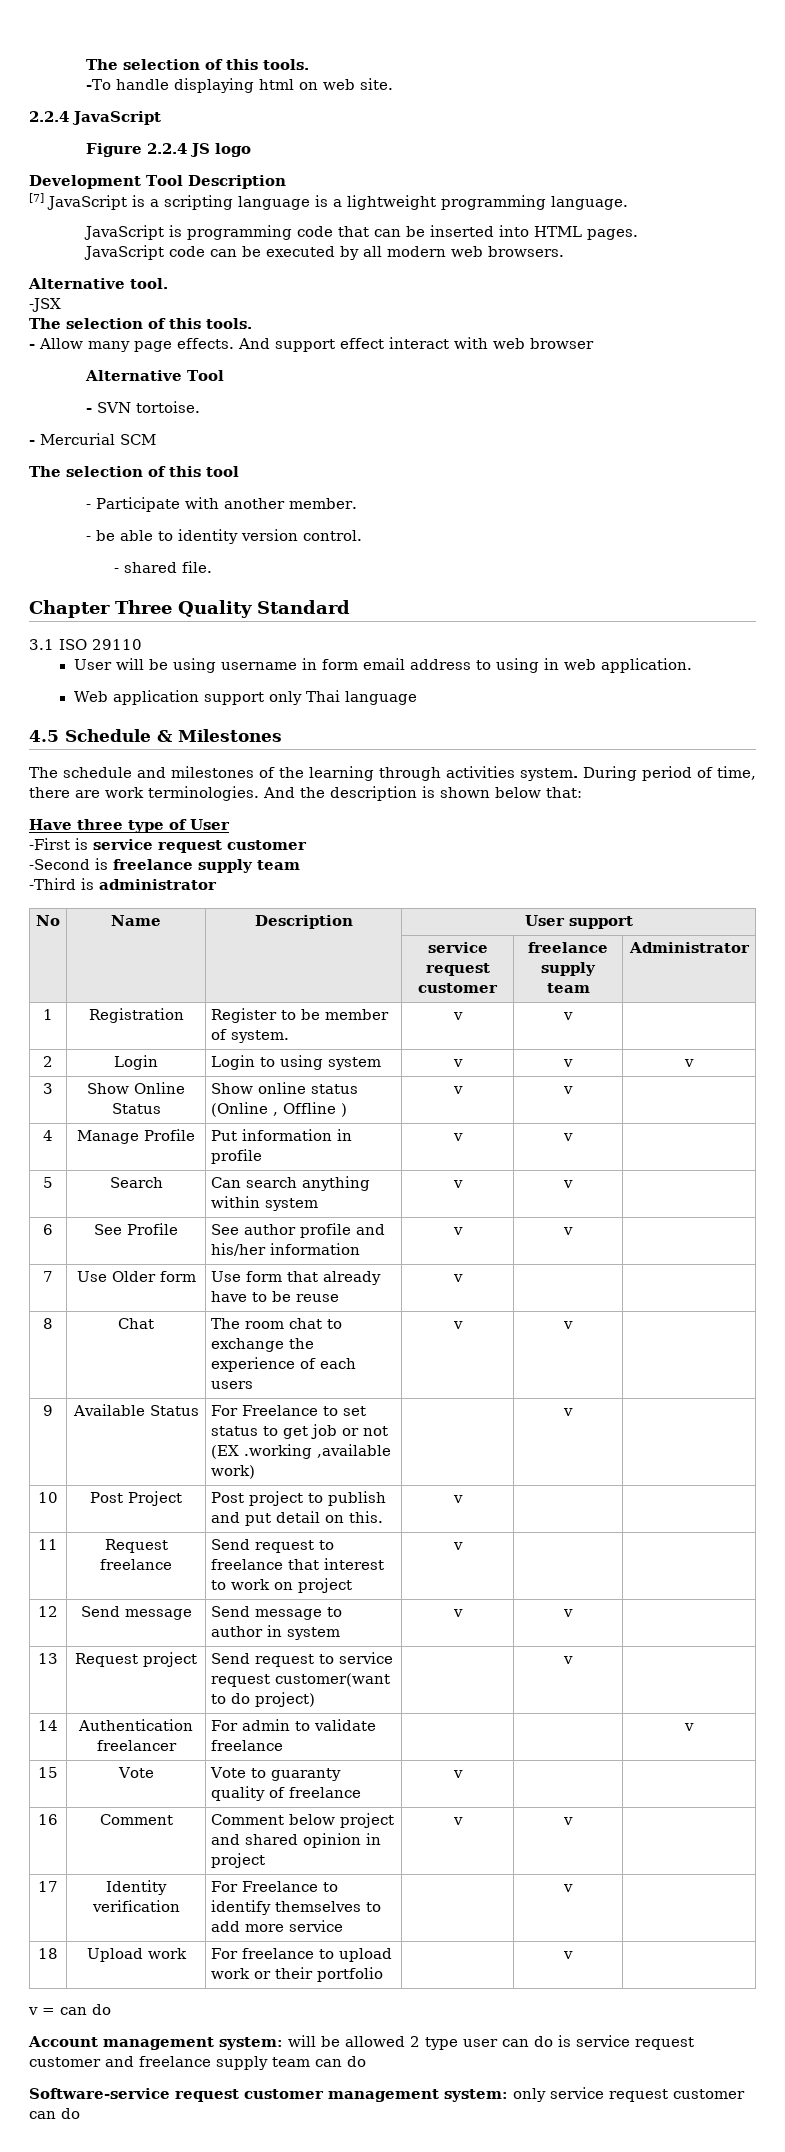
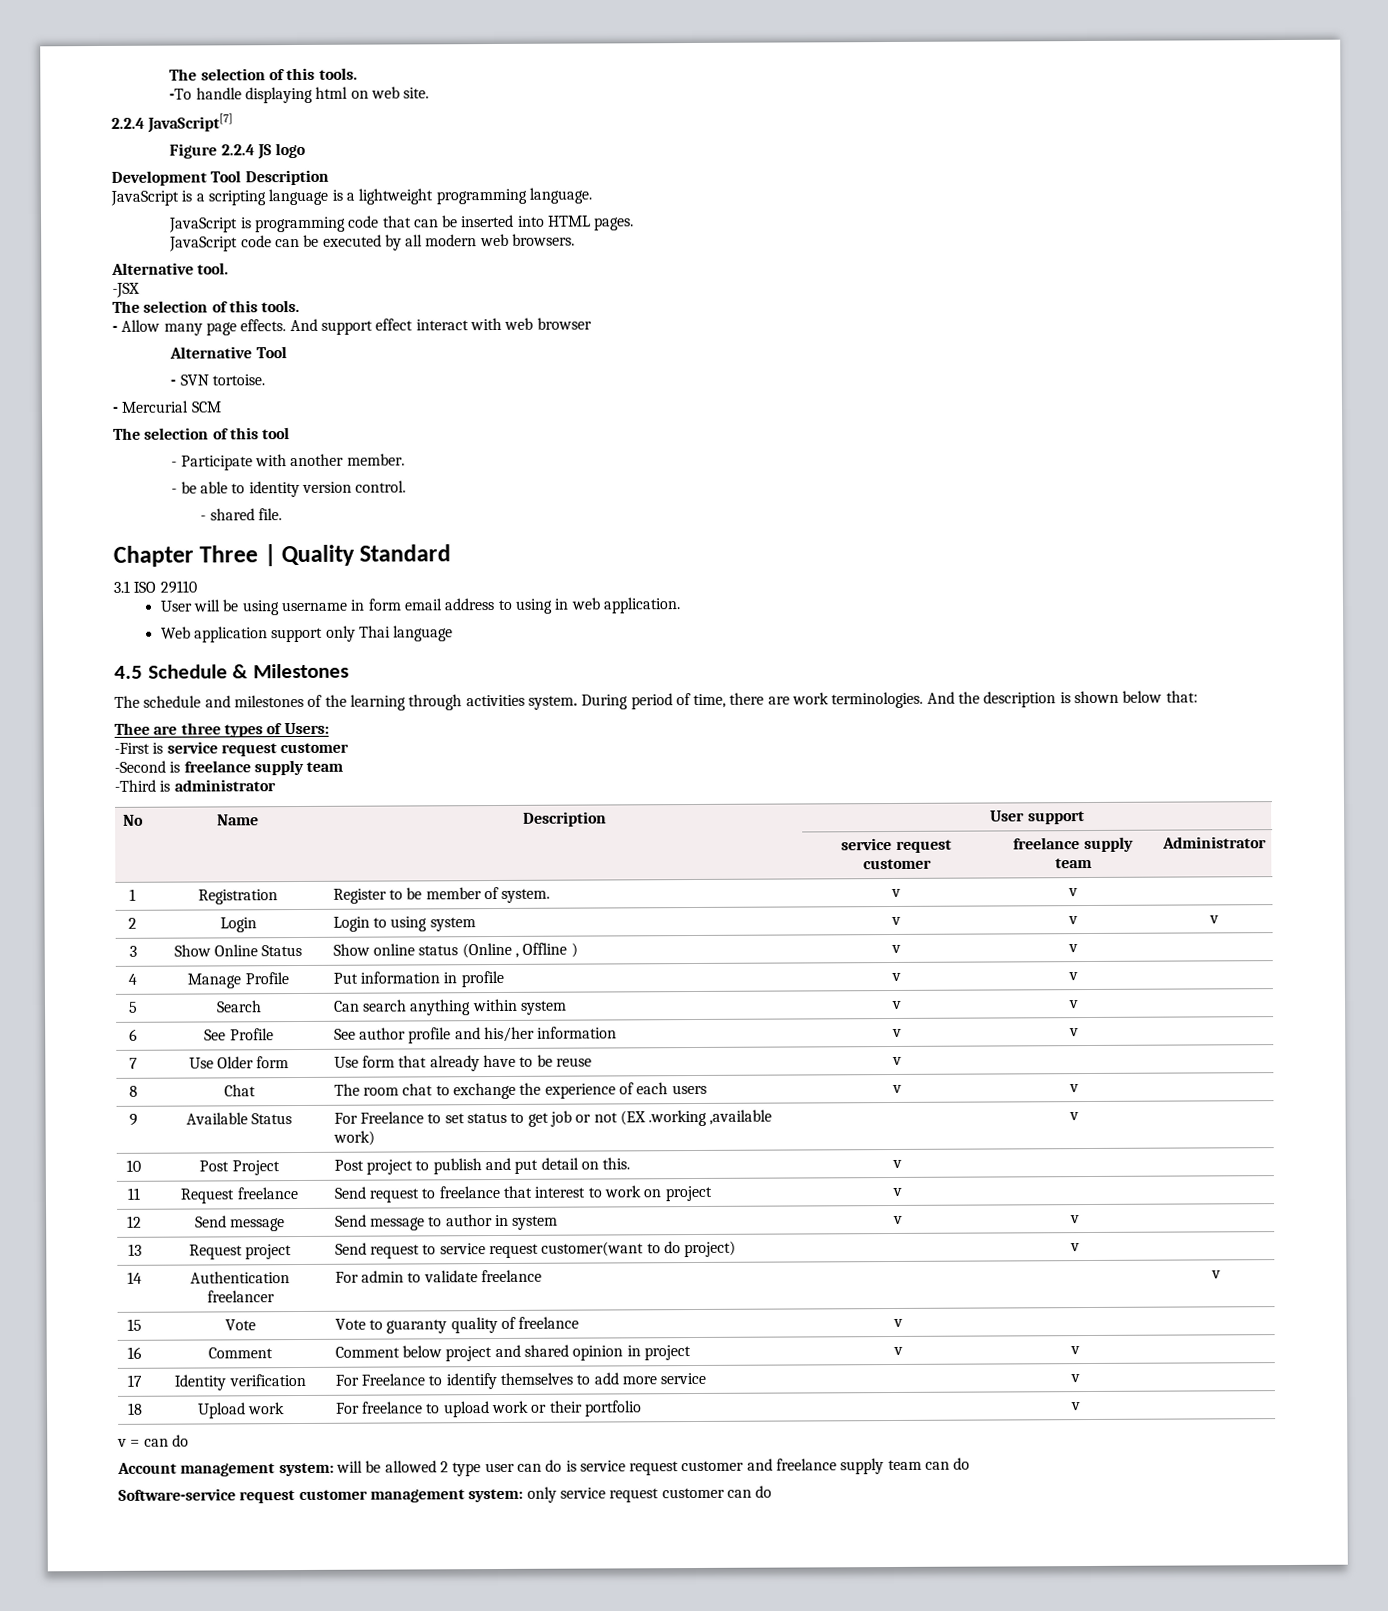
[72,111,161,125] JavaScript -> [147,113,234,133] JavaScript[7]
[29,193,44,203] [7] -> (329, 177) none
(172, 607) none -> [263,544,276,567] |
[29,819,230,833] Have three type of User -> [114,722,329,738] Thee are three types of Users:

